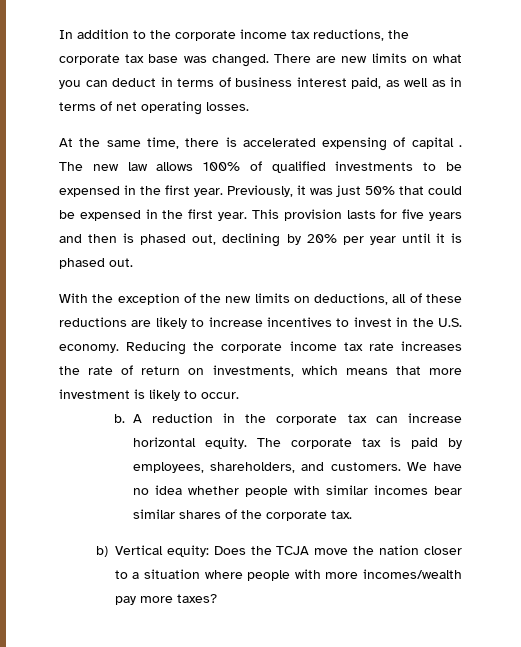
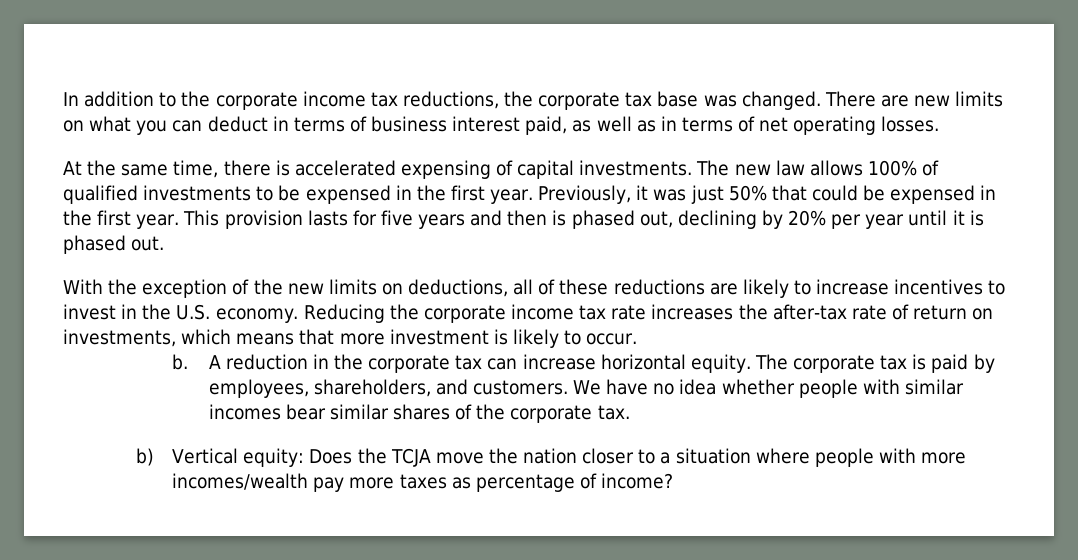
[459,145,463,147] . -> [579,160,693,176] investments.
(80, 370) none -> [772,304,847,320] after-tax
[176,594,217,603] taxes? -> [399,473,674,492] taxes as percentage of income?

